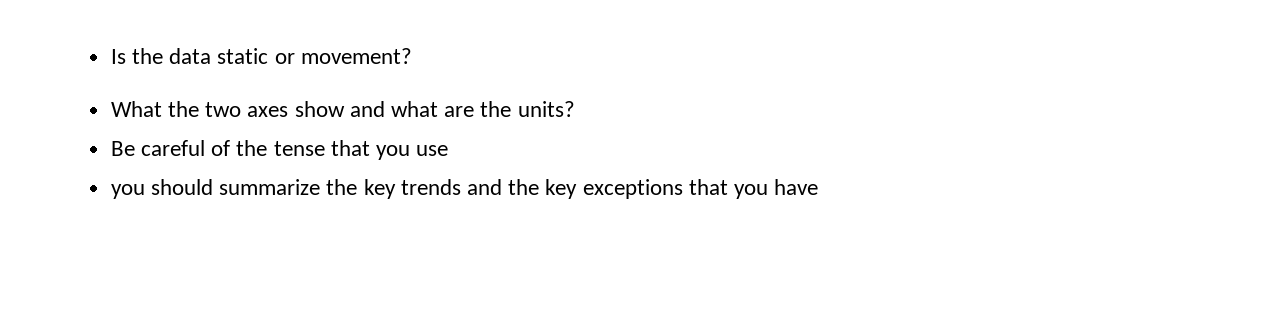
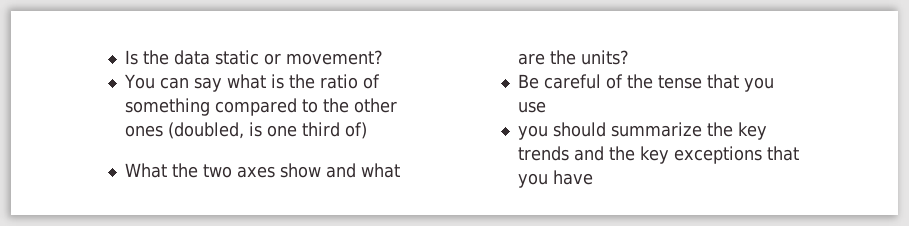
(412, 56) none -> [124,74,381,92] [125,98,398,116] [125,122,368,139] // You can say what is the ratio of something compared to the other ones (doubled, is one third of)

